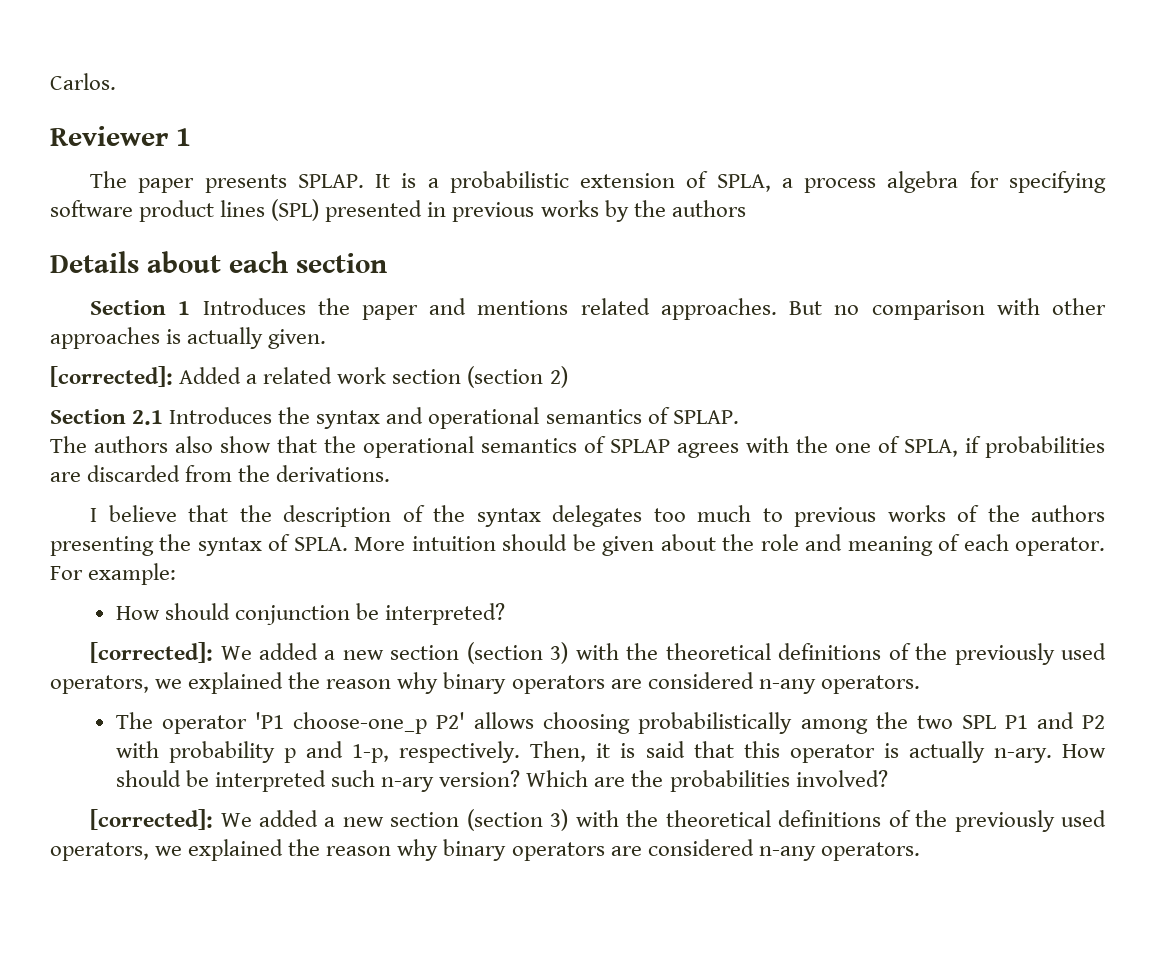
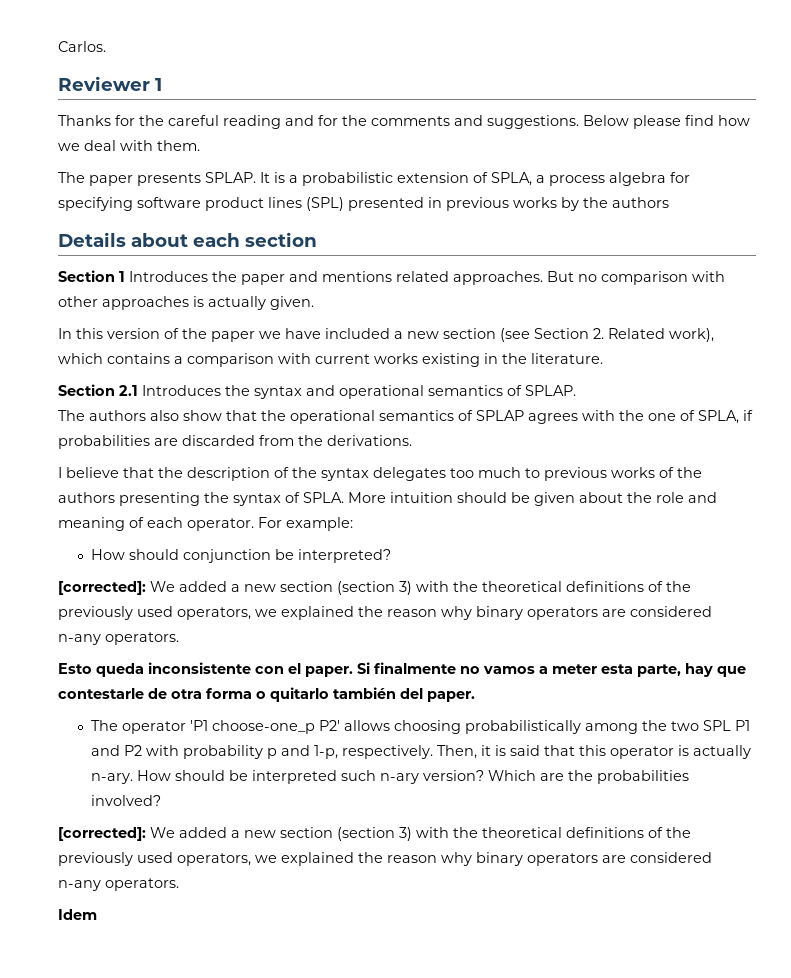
(191, 137) none -> [58,115,750,129] [58,140,200,151] // Thanks for the careful reading and for the comments and suggestions. Below please find how we deal with them.
[50,366,568,388] [corrected]: Added a related work section (section 2) -> [58,328,714,342] [58,353,603,367] In this version of the paper we have included a new section (see Section 2. Related work), which contains a comparison with current works existing in the literature.
(920, 684) none -> [58,662,746,677] [58,687,475,702] // Esto queda inconsistente con el paper. Si finalmente no vamos a meter esta parte, hay que contestarle de otra forma o quitarlo también del paper.
(920, 851) none -> [58,909,97,920] // Idem

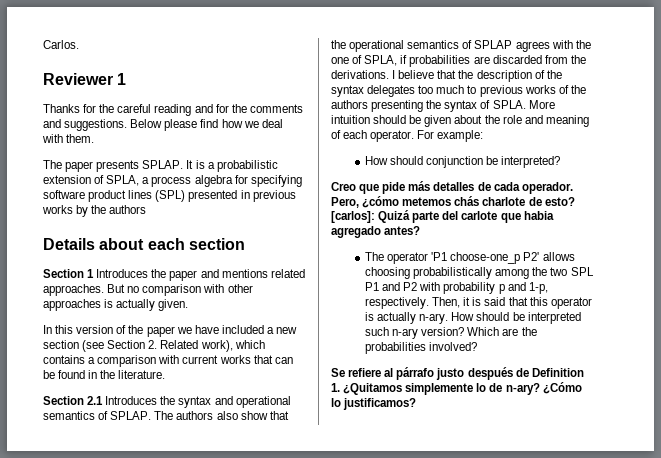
[422,353,480,367] existing -> [253,355,293,364] [43,370,86,379] that can be found
(576, 390) // -> (152, 415) none
(412, 440) // -> (389, 74) none
[58,581,691,595] [58,606,712,620] [58,632,179,645] [58,662,746,677] [58,687,475,702] [corrected]: We added a new section (section 3) with the theoretical definitions of the previously used operators, we explained the reason why binary operators are considered n-any operators. // Esto queda inconsistente con el paper. Si finalmente no vamos a meter esta parte, hay que contestarle de otra forma o quitarlo también del paper. -> [331,181,573,194] [331,196,575,208] [331,210,554,223] [331,226,421,238] Creo que pide más detalles de cada operador. Pero, ¿cómo metemos chás charlote de esto? [carlos]: Quizá parte del carlote que habia agregado antes?
[58,827,691,841] [58,852,712,866] [58,878,179,891] [58,909,97,920] [corrected]: We added a new section (section 3) with the theoretical definitions of the previously used operators, we explained the reason why binary operators are considered n-any operators. // Idem -> [331,367,584,380] [331,382,582,395] [331,398,417,410] Se refiere al párrafo justo después de Definition 1. ¿Quitamos simplemente lo de n-ary? ¿Cómo lo justificamos?

